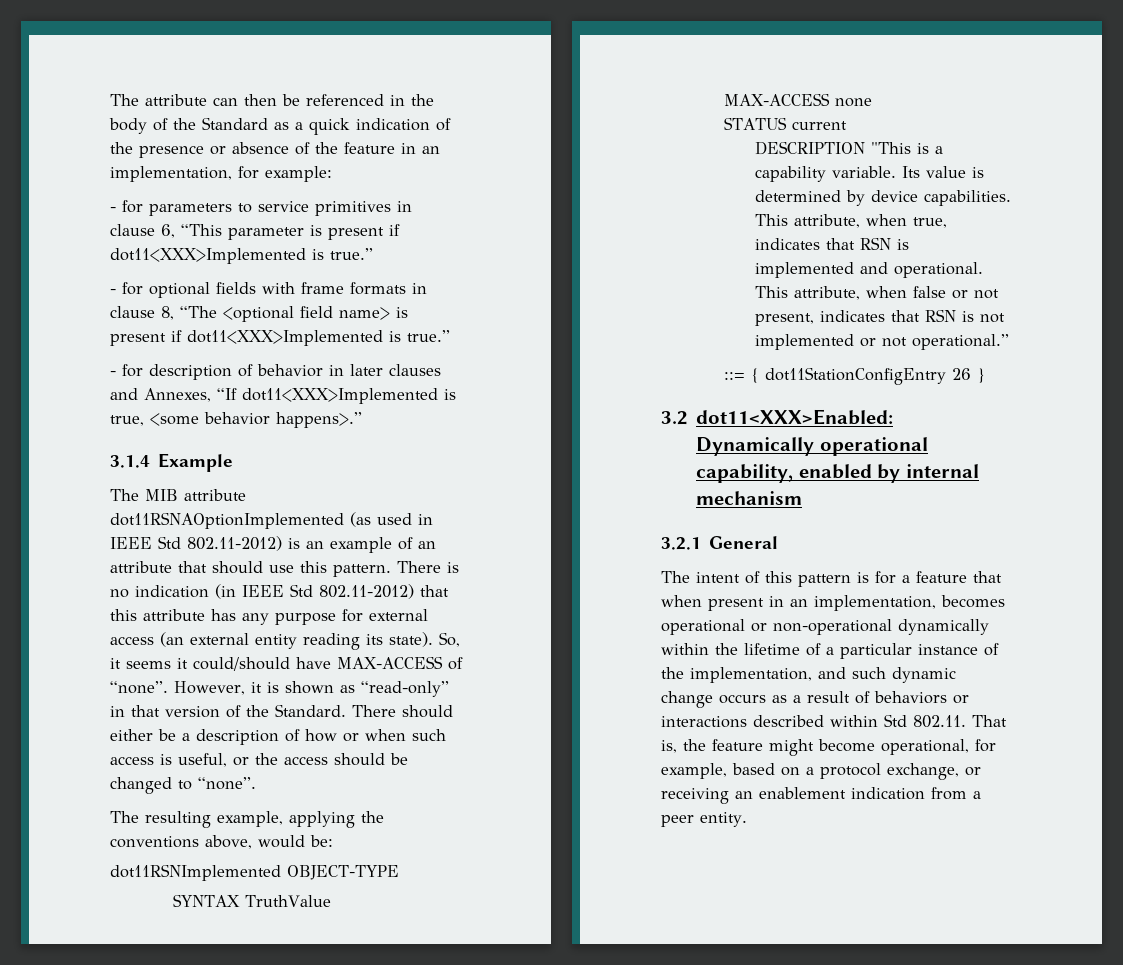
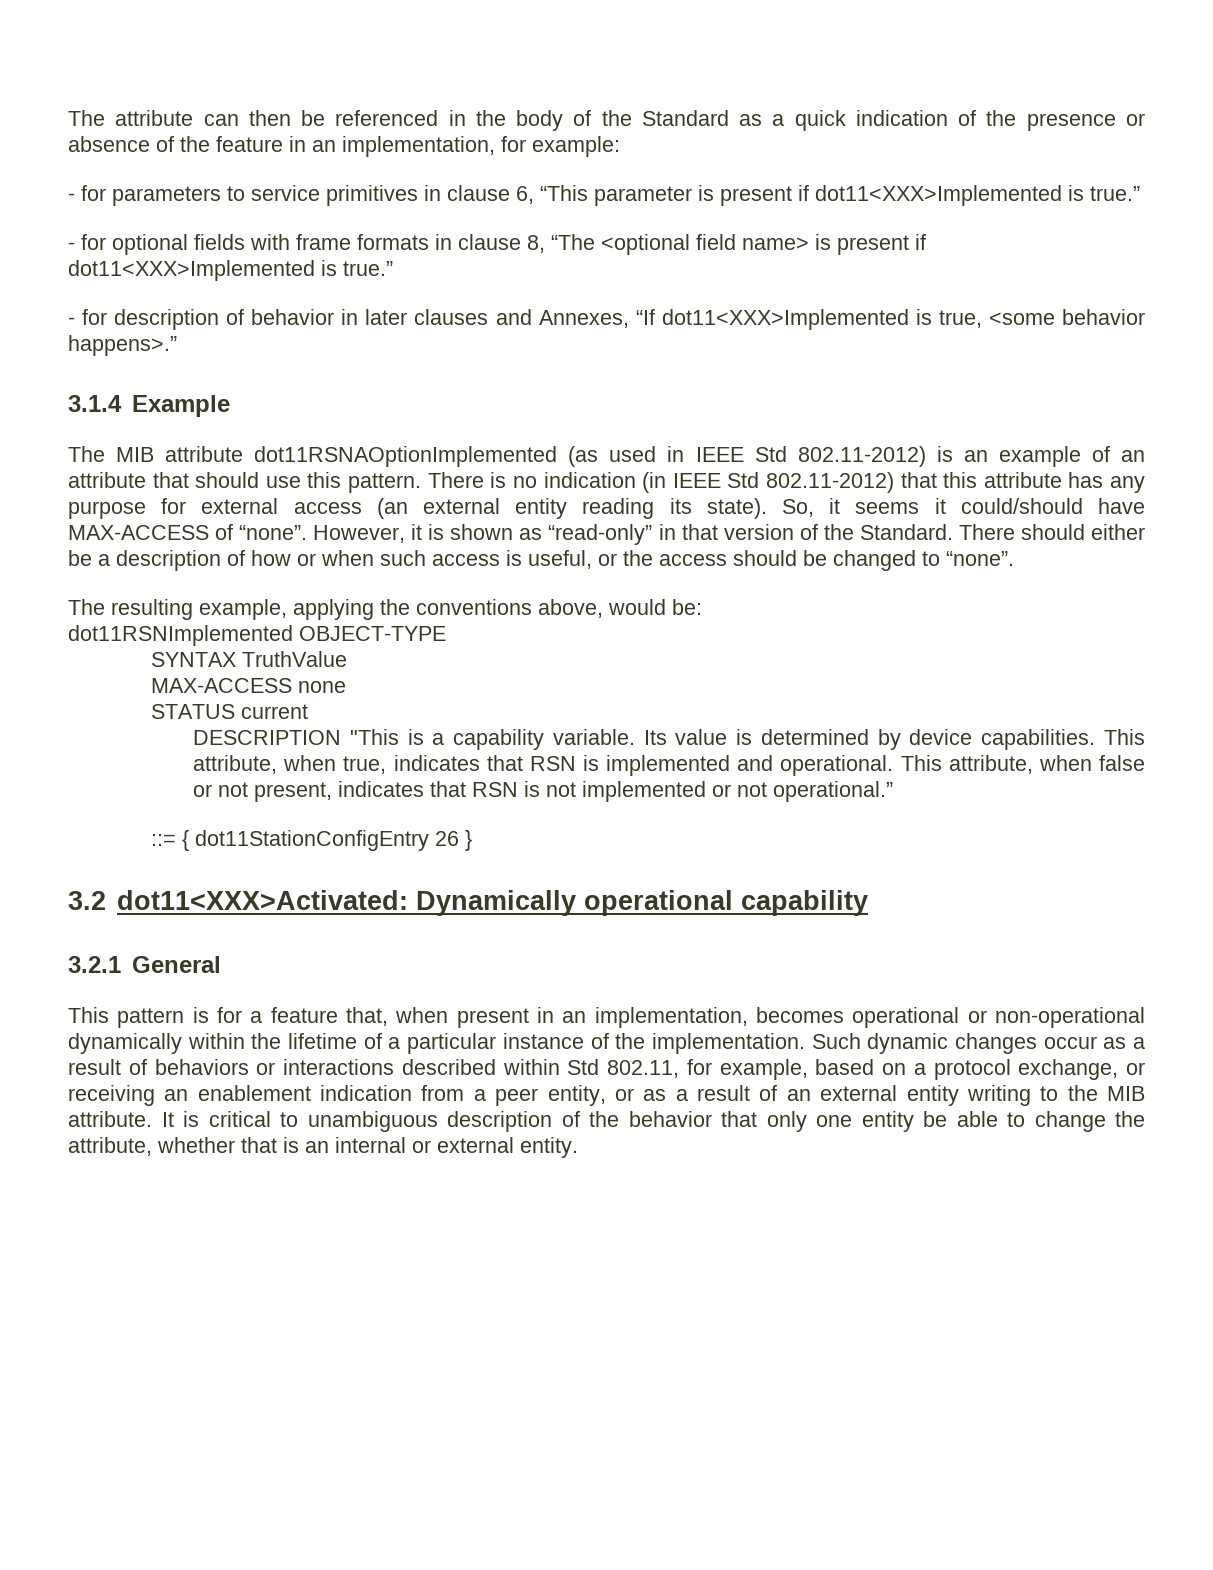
[696,409,894,425] dot11<XXX>Enabled: -> [116,890,408,910] dot11<XXX>Activated:
[696,464,979,483] [696,491,803,505] [661,536,779,550] [661,571,792,584] capability, enabled by internal mechanism // 3.2.1 General // The intent of this -> [740,890,868,916] [68,956,221,973] [68,1007,109,1023] capability // 3.2.1 General // This
[973,571,1002,583] that -> [346,1007,389,1026] that,
[690,667,956,683] [661,691,766,708] implementation, and such dynamic change occurs -> [651,1033,1097,1054] implementation. Such dynamic changes occur
[913,715,1007,728] [661,739,969,756] 802.11. That is, the feature might become operational, -> [607,1060,679,1078] 802.11,
(694, 821) none -> [547,1085,1145,1106] [68,1111,1145,1132] [68,1137,514,1156] entity, or as a result of an external entity writing to the MIB attribute. It is critical to unambiguous description of the behavior that only one entity be able to change the attribute, whether that is an internal or external

